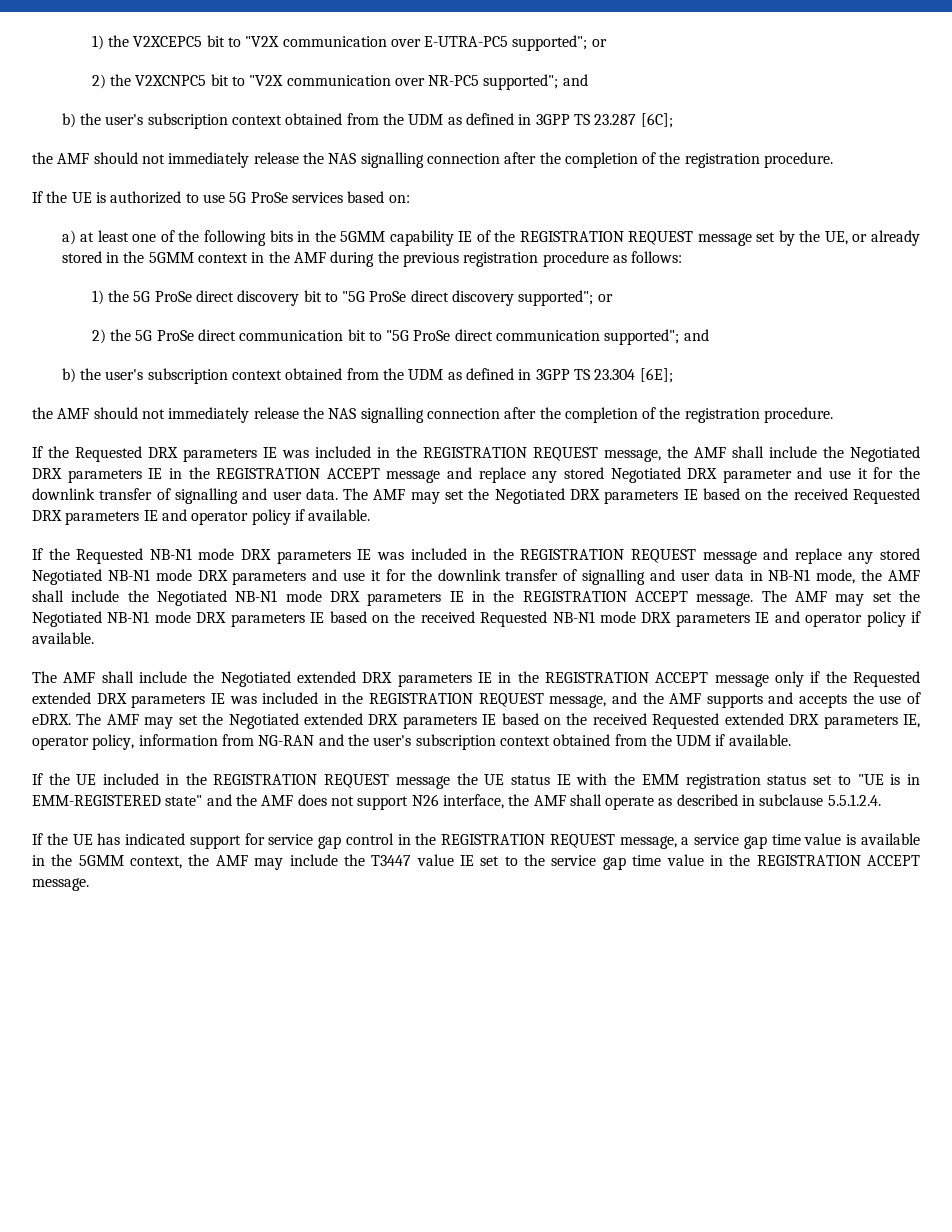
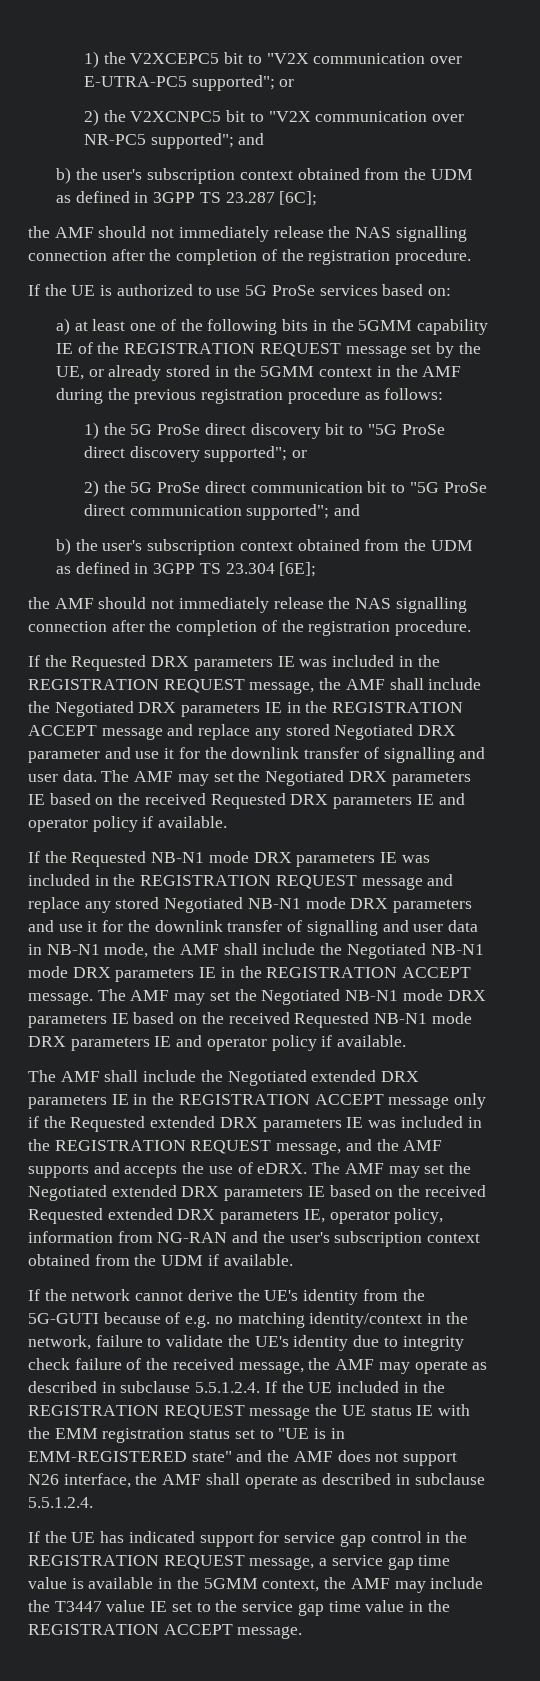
(70, 779) none -> [71,1289,425,1305] [28,1312,468,1328] [28,1335,464,1351] [28,1358,488,1374] [28,1381,304,1393] network cannot derive the UE's identity from the 5G-GUTI because of e.g. no matching identity/context in the network, failure to validate the UE's identity due to integrity check failure of the received message, the AMF may operate as described in subclause 5.5.1.2.4. If the

